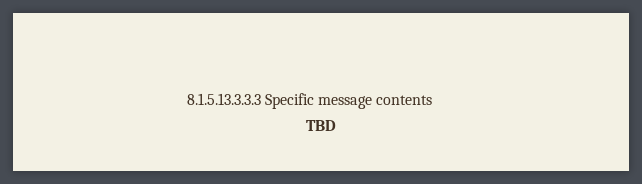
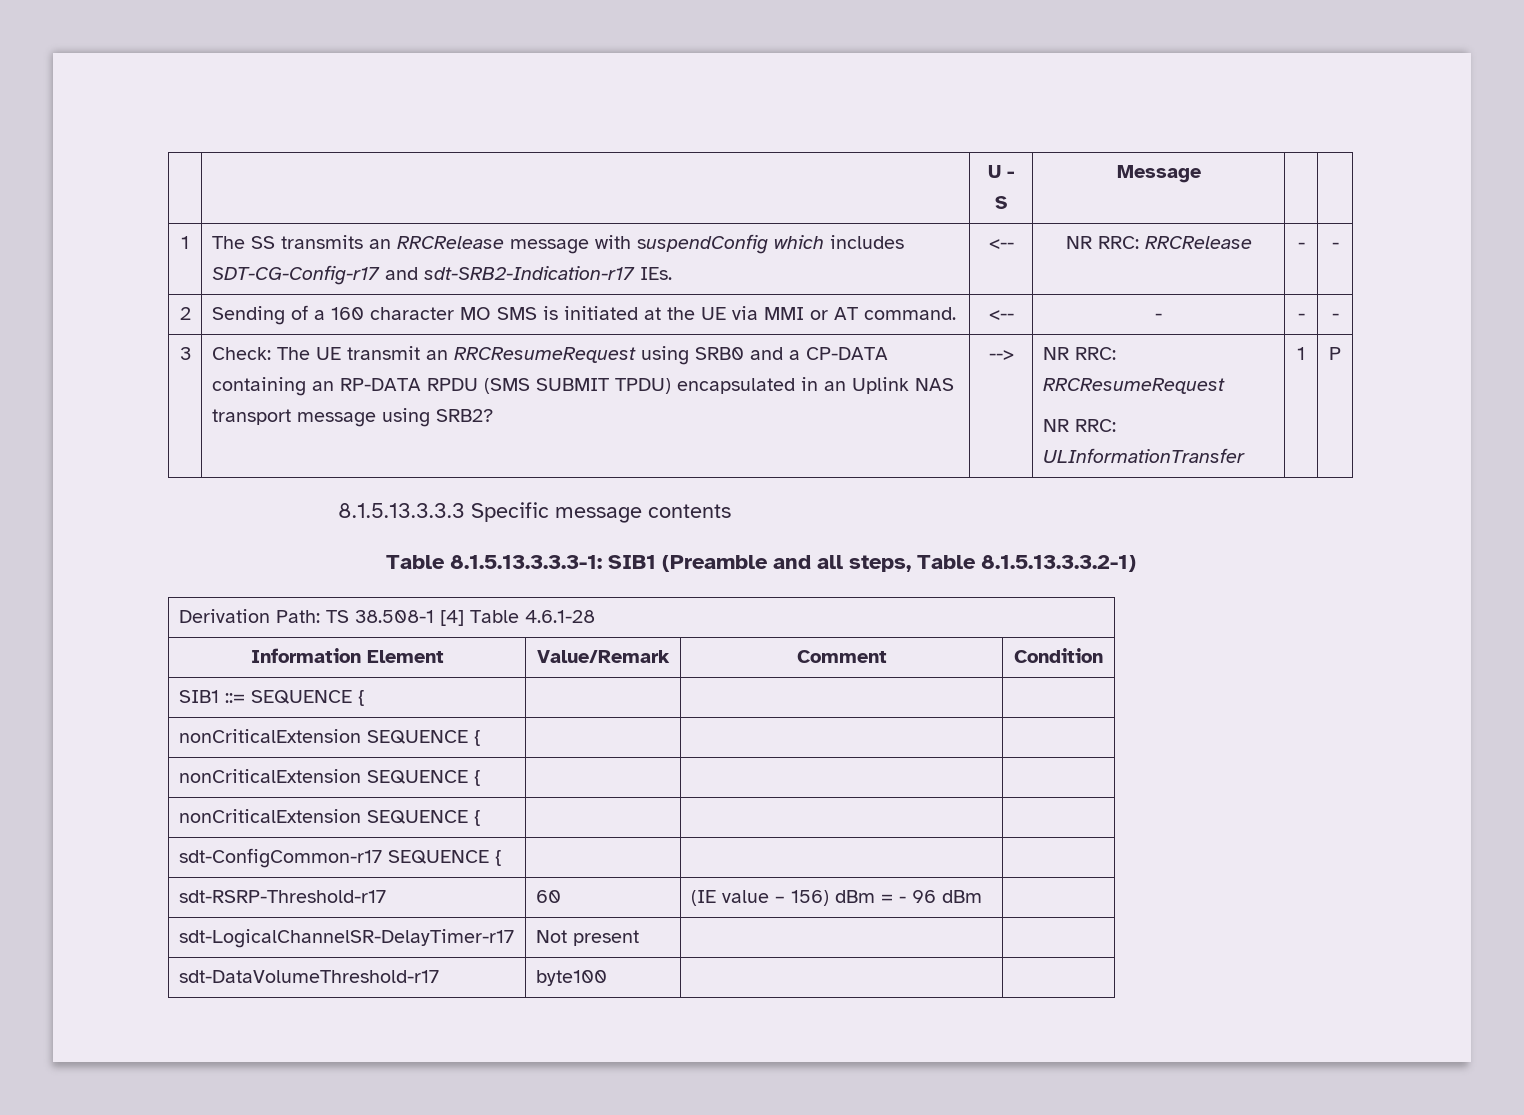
[186,93,433,109] [306,120,336,131] 8.1.5.13.3.3.3 Specific message contents // TBD -> [988,165,1014,178] [995,196,1007,209] [1116,165,1201,183] [181,236,189,249] [211,234,904,254] [211,265,672,285] [988,239,1014,249] [1065,236,1252,249] [1297,242,1305,249] [1331,242,1339,249] [179,307,191,320] [211,305,956,325] [988,310,1014,320] [1155,313,1162,320] [1297,313,1305,320] [1331,313,1339,320] [179,347,191,360] [211,346,888,365] [211,377,954,396] [211,408,493,427] [988,350,1014,360] [1042,347,1116,360] [1042,378,1225,394] [1042,419,1116,432] [1042,448,1245,463] [1297,347,1305,360] [1329,347,1341,360] [337,502,731,523] [385,555,1136,572] [178,609,595,626] [250,648,444,663] [537,650,670,663] [796,650,887,663] [1014,648,1103,663] [178,690,364,706] [178,729,480,746] [178,769,480,786] [178,809,480,826] [178,848,501,868] [178,890,386,903] [535,890,561,903] [690,890,982,906] [178,929,514,948] [535,930,639,946] [178,970,439,983] [535,970,607,986] | | U - S | Message | | // 1 | The SS transmits an RRCRelease message with suspendConfig which includes SDT-CG-Config-r17 and sdt-SRB2-Indication-r17 IEs. | <-- | NR RRC: RRCRelease | - | - // 2 | Sending of a 160 character MO SMS is initiated at the UE via MMI or AT command. | <-- | - | - | - // 3 | Check: The UE transmit an RRCResumeRequest using SRB0 and a CP-DATA containing an RP-DATA RPDU (SMS SUBMIT TPDU) encapsulated in an Uplink NAS transport message using SRB2? | --> | NR RRC: RRCResumeRequest // NR RRC: ULInformationTransfer | 1 | P // 8.1.5.13.3.3.3 Specific message contents // Table 8.1.5.13.3.3.3-1: SIB1 (Preamble and all steps, Table 8.1.5.13.3.3.2-1) // Derivation Path: TS 38.508-1 [4] Table 4.6.1-28 // Information Element | Value/Remark | Comment | Condition // SIB1 ::= SEQUENCE { | | | // nonCriticalExtension SEQUENCE { | | | // nonCriticalExtension SEQUENCE { | | | // nonCriticalExtension SEQUENCE { | | | // sdt-ConfigCommon-r17 SEQUENCE { | | | // sdt-RSRP-Threshold-r17 | 60 | (IE value – 156) dBm = - 96 dBm | // sdt-LogicalChannelSR-DelayTimer-r17 | Not present | | // sdt-DataVolumeThreshold-r17 | byte100 | |

